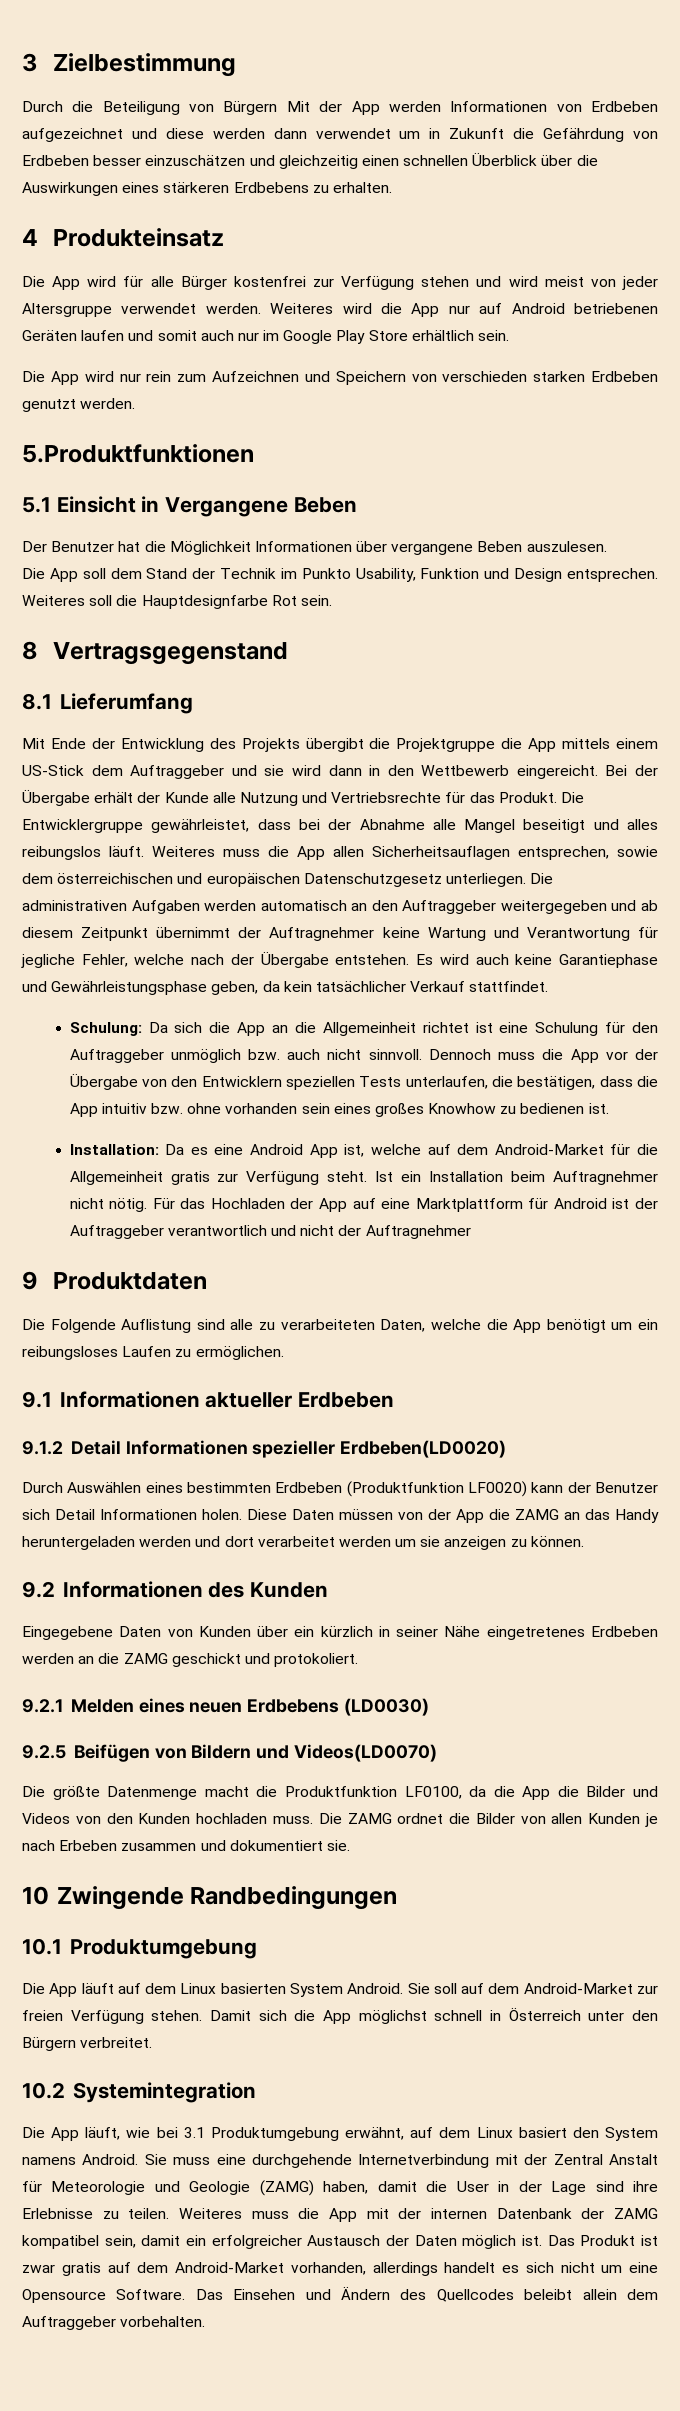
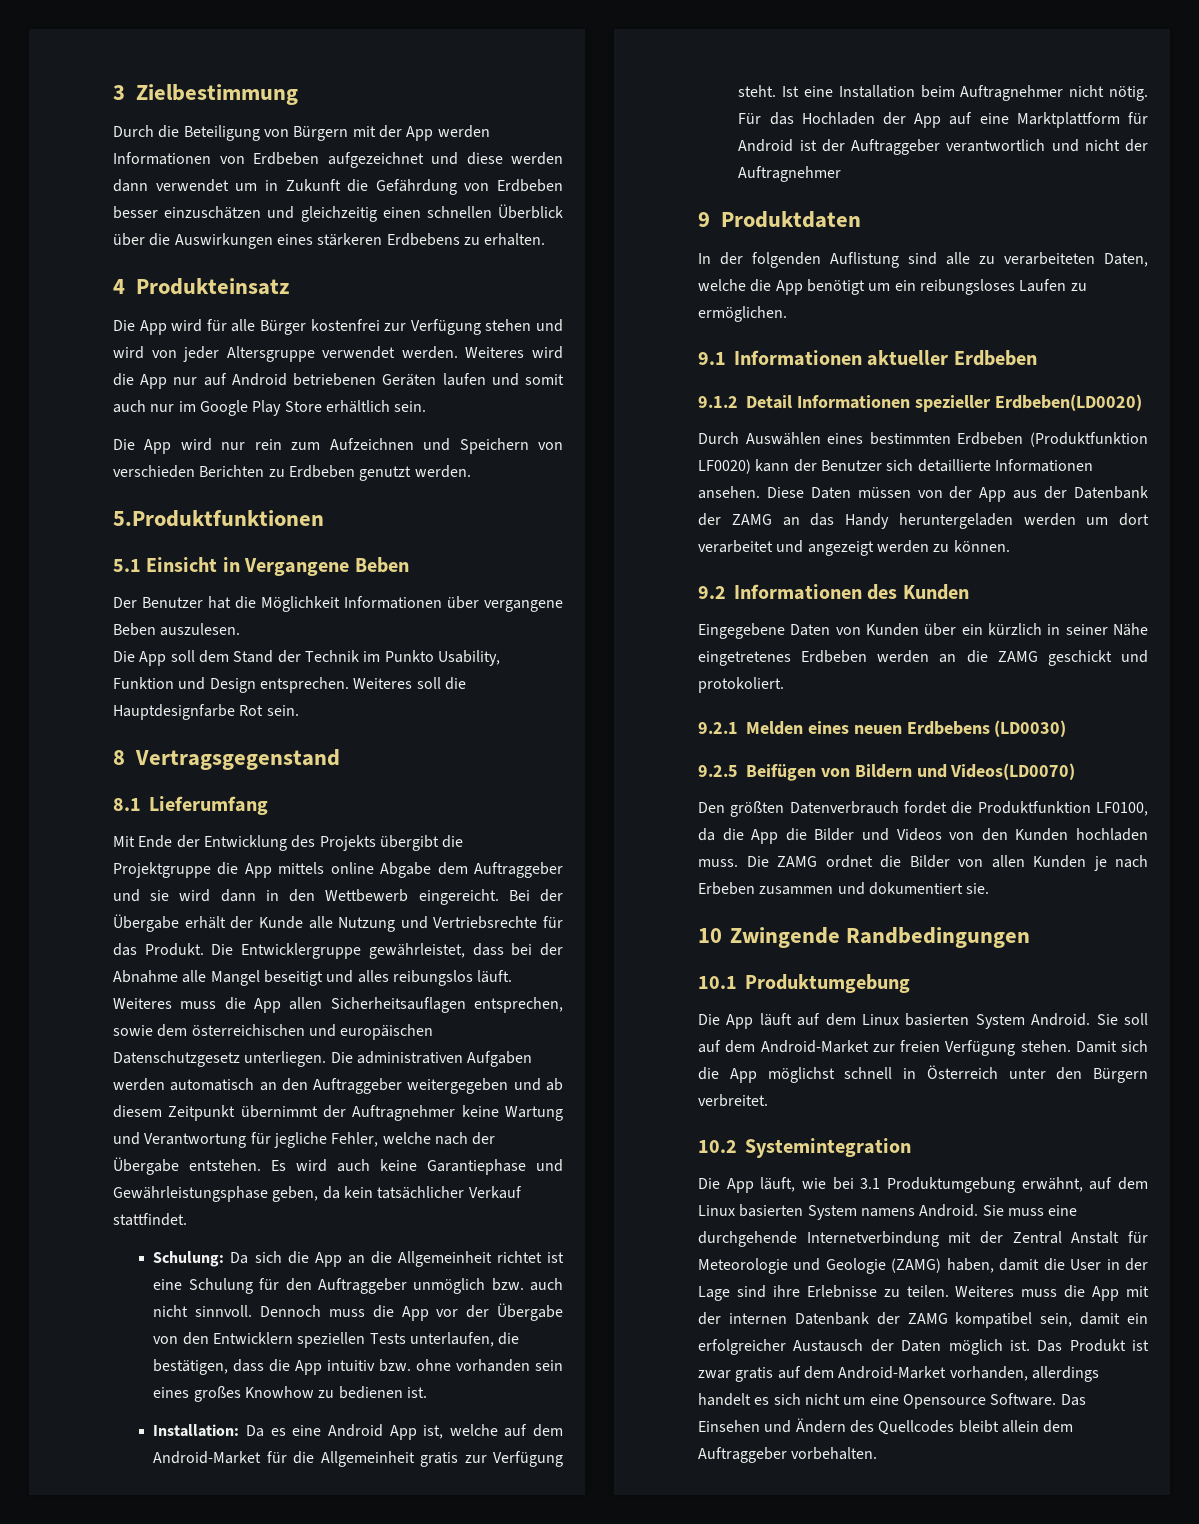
[286,101,310,112] Mit -> [352,126,376,137] mit
[544,276,584,287] meist -> (144, 352) none
[533,371,586,382] starken -> [199,465,285,477] Berichten zu
[616,738,658,749] [22,765,84,776] einem US-Stick -> [330,862,432,878] online Abgabe
[401,1171,422,1182] ein -> [803,86,833,97] eine
[22,1319,116,1333] Die Folgende -> [698,252,821,268] In der folgenden
[55,1509,242,1520] Detail Informationen holen. -> [917,459,1093,472] [698,486,760,499] detaillierte Informationen ansehen.
[489,1509,510,1520] die -> [1013,486,1148,499] [698,513,721,526] aus der Datenbank der
[195,1536,221,1547] und -> [1086,517,1109,525] um
[338,1536,507,1550] werden um sie anzeigen -> [776,540,929,556] und angezeigt werden
[22,1786,249,1800] Die größte Datenmenge macht -> [698,801,947,817] Den größten Datenverbrauch fordet
[518,2127,599,2138] basiert den -> [739,1204,804,1217] basierten
[524,2289,573,2300] beleibt -> [958,1420,999,1433] bleibt

